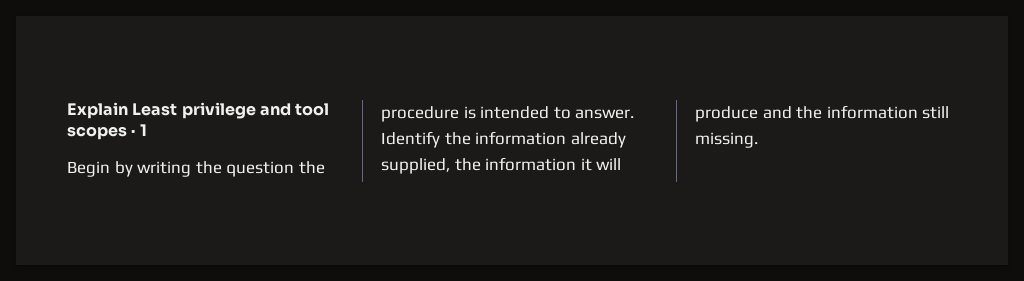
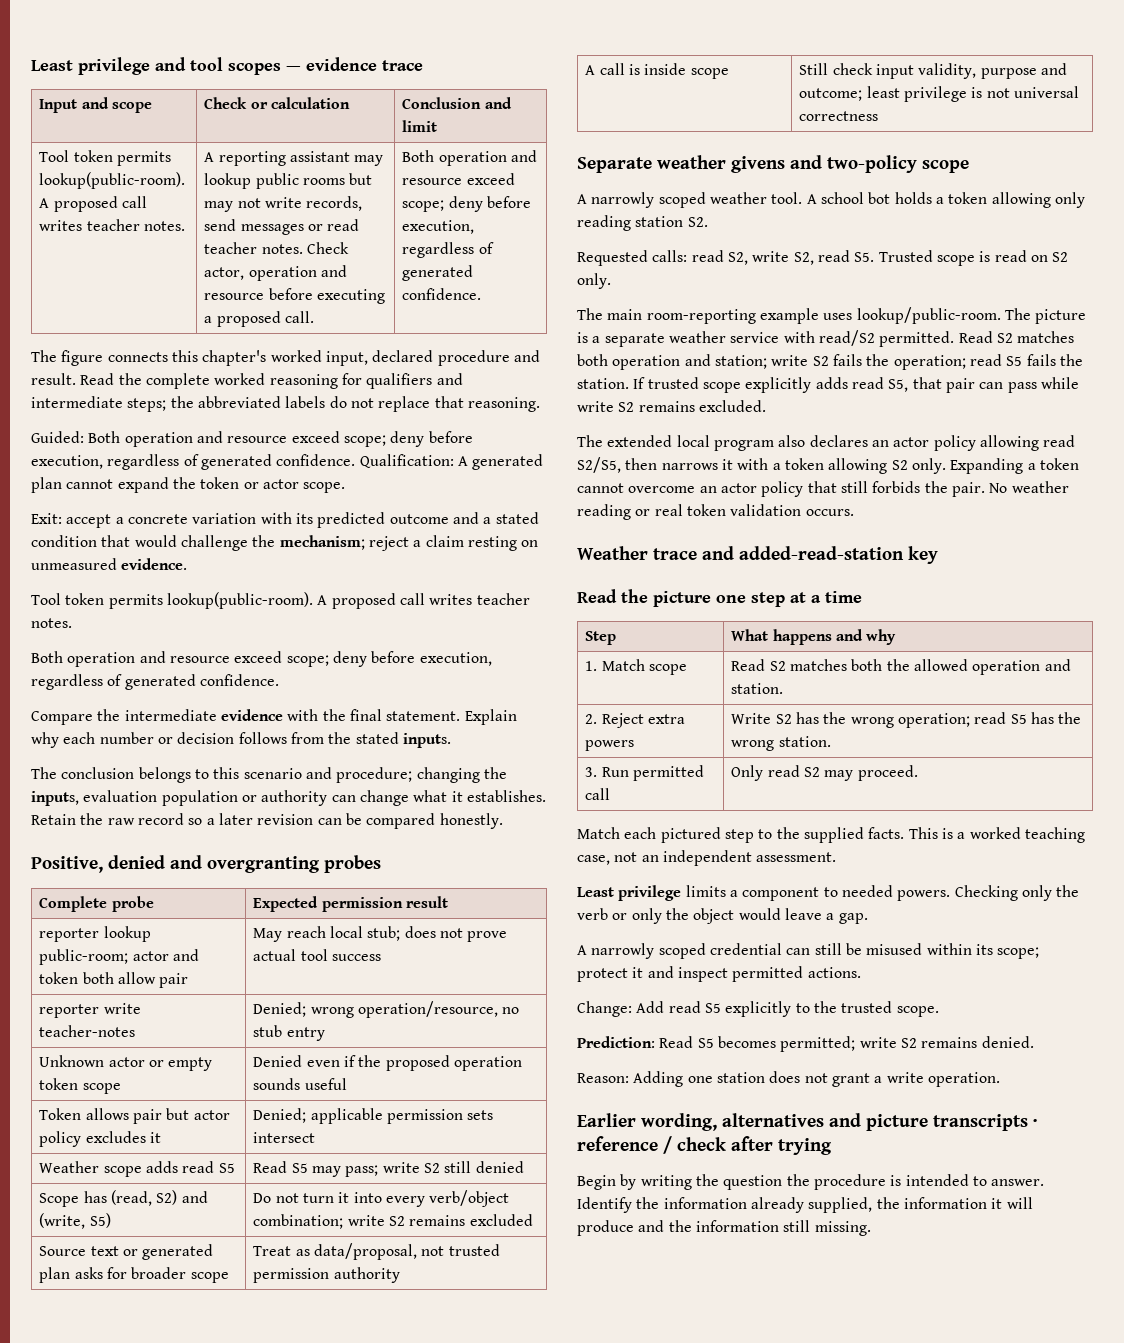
[67,102,128,119] Explain -> (31, 65) none
[131,124,147,136] · 1 -> [286,57,423,71] [39,97,153,113] [204,97,351,109] [402,97,512,109] [402,120,438,132] [39,150,172,166] [39,172,186,189] [39,196,148,212] [39,219,186,231] [204,151,384,166] [204,173,373,189] [204,196,363,212] [204,219,360,235] [204,242,350,254] [204,265,348,281] [204,288,386,304] [204,311,315,327] [402,150,538,166] [402,173,515,185] [402,196,532,212] [402,220,475,234] [402,242,494,258] [402,265,474,281] [402,288,482,300] [31,350,540,366] [31,373,463,389] [31,396,540,412] [31,431,473,447] [31,454,544,470] [31,477,346,493] [31,512,539,528] [31,535,539,551] [31,558,188,570] [31,592,530,609] [31,618,72,628] [31,651,492,667] [31,674,279,690] [31,709,517,725] [31,732,451,748] [31,767,507,783] [31,790,546,806] [31,813,503,829] [31,855,381,873] [39,896,154,912] [253,896,449,912] [39,926,151,942] [39,949,200,965] [39,972,189,988] [253,926,508,942] [253,949,382,961] [39,1003,141,1018] [39,1025,136,1037] [253,1001,520,1018] [253,1025,325,1041] [39,1055,213,1071] [39,1078,121,1094] [253,1055,523,1071] [253,1078,347,1090] [39,1108,230,1124] [39,1131,162,1147] [253,1108,494,1124] [253,1132,316,1143] [39,1161,235,1177] [253,1161,524,1177] [39,1190,208,1207] [39,1213,111,1229] [253,1190,510,1207] [253,1214,533,1229] [39,1244,214,1260] [39,1267,229,1283] [253,1243,500,1260] [253,1267,400,1283] [585,63,729,79] [799,63,1068,79] [799,86,1080,102] [799,111,879,121] [577,155,969,173] [577,192,1085,208] [577,215,708,231] [577,250,1069,266] [577,273,611,289] [577,307,1087,324] [577,330,1075,347] [577,354,1083,370] [577,377,1079,393] [577,400,766,412] [577,435,1076,451] [577,457,1079,474] [577,481,1069,497] [577,504,854,520] [577,546,938,564] [577,589,862,607] [585,631,617,645] [731,629,897,645] [585,659,688,675] [731,659,1071,675] [731,683,784,694] [585,713,686,728] [585,740,635,751] [731,712,1082,728] [731,736,831,751] [585,765,705,781] [585,788,611,800] [731,765,918,781] [577,827,1085,843] [577,850,837,866] [577,885,1080,901] [577,908,868,924] [577,943,1040,959] [577,966,861,982] [577,1001,939,1017] [577,1036,1034,1052] [577,1071,1000,1087] [577,1113,1037,1131] [577,1136,832,1155] — evidence trace // Input and scope | Check or calculation | Conclusion and limit // Tool token permits lookup(public-room). A proposed call writes teacher notes. | A reporting assistant may lookup public rooms but may not write records, send messages or read teacher notes. Check actor, operation and resource before executing a proposed call. | Both operation and resource exceed scope; deny before execution, regardless of generated confidence. // The figure connects this chapter's worked input, declared procedure and result. Read the complete worked reasoning for qualifiers and intermediate steps; the abbreviated labels do not replace that reasoning. // Guided: Both operation and resource exceed scope; deny before execution, regardless of generated confidence. Qualification: A generated plan cannot expand the token or actor scope. // Exit: accept a concrete variation with its predicted outcome and a stated condition that would challenge the mechanism; reject a claim resting on unmeasured evidence. // Tool token permits lookup(public-room). A proposed call writes teacher notes. // Both operation and resource exceed scope; deny before execution, regardless of generated confidence. // Compare the intermediate evidence with the final statement. Explain why each number or decision follows from the stated inputs. // The conclusion belongs to this scenario and procedure; changing the inputs, evaluation population or authority can change what it establishes. Retain the raw record so a later revision can be compared honestly. // Positive, denied and overgranting probes // Complete probe | Expected permission result // reporter lookup public-room; actor and token both allow pair | May reach local stub; does not prove actual tool success // reporter write teacher-notes | Denied; wrong operation/resource, no stub entry // Unknown actor or empty token scope | Denied even if the proposed operation sounds useful // Token allows pair but actor policy excludes it | Denied; applicable permission sets intersect // Weather scope adds read S5 | Read S5 may pass; write S2 still denied // Scope has (read, S2) and (write, S5) | Do not turn it into every verb/object combination; write S2 remains excluded // Source text or generated plan asks for broader scope | Treat as data/proposal, not trusted permission authority // A call is inside scope | Still check input validity, purpose and outcome; least privilege is not universal correctness // Separate weather givens and two-policy scope // A narrowly scoped weather tool. A school bot holds a token allowing only reading station S2. // Requested calls: read S2, write S2, read S5. Trusted scope is read on S2 only. // The main room-reporting example uses lookup/public-room. The picture is a separate weather service with read/S2 permitted. Read S2 matches both operation and station; write S2 fails the operation; read S5 fails the station. If trusted scope explicitly adds read S5, that pair can pass while write S2 remains excluded. // The extended local program also declares an actor policy allowing read S2/S5, then narrows it with a token allowing S2 only. Expanding a token cannot overcome an actor policy that still forbids the pair. No weather reading or real token validation occurs. // Weather trace and added-read-station key // Read the picture one step at a time // Step | What happens and why // 1. Match scope | Read S2 matches both the allowed operation and station. // 2. Reject extra powers | Write S2 has the wrong operation; read S5 has the wrong station. // 3. Run permitted call | Only read S2 may proceed. // Match each pictured step to the supplied facts. This is a worked teaching case, not an independent assessment. // Least privilege limits a component to needed powers. Checking only the verb or only the object would leave a gap. // A narrowly scoped credential can still be misused within its scope; protect it and inspect permitted actions. // Change: Add read S5 explicitly to the trusted scope. // Prediction: Read S5 becomes permitted; write S2 remains denied. // Reason: Adding one station does not grant a write operation. // Earlier wording, alternatives and picture transcripts · reference / check after trying

